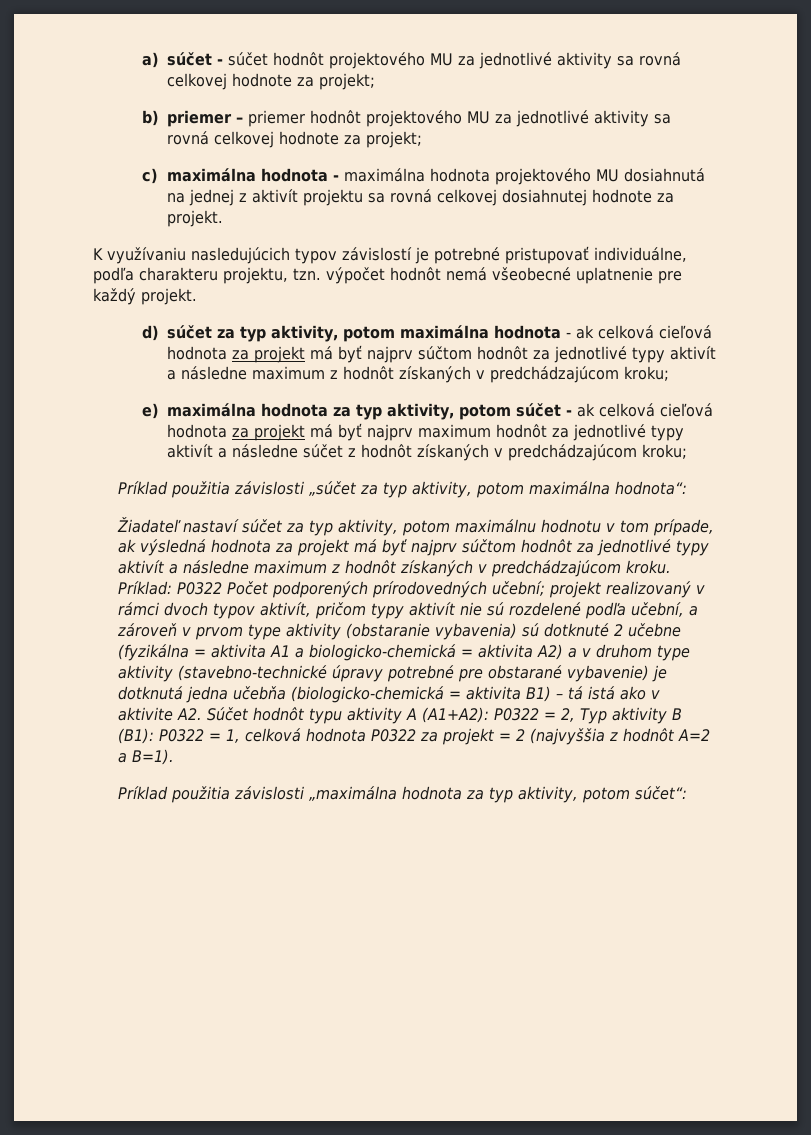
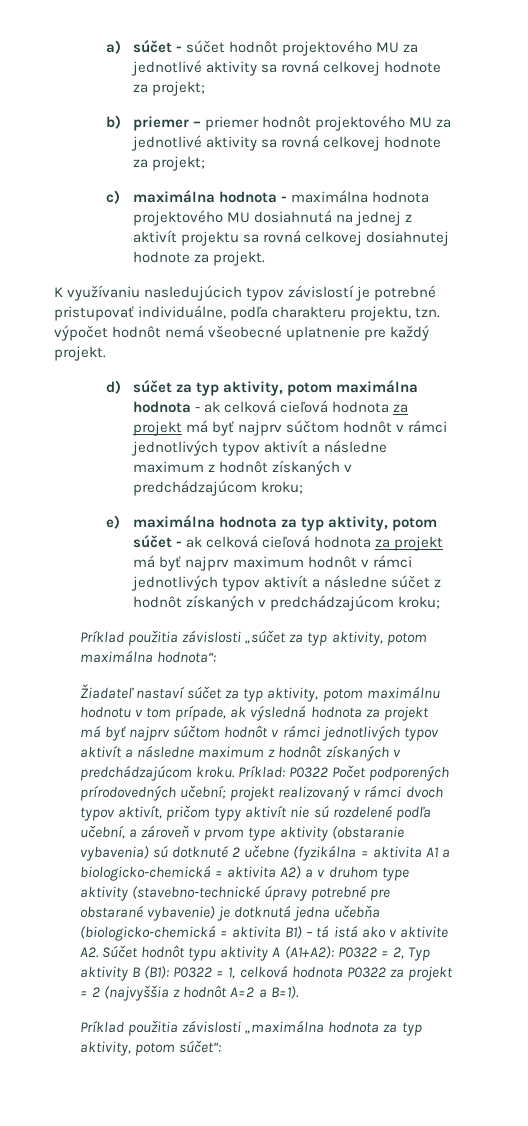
[533,346,666,363] za jednotlivé typy -> [395,420,448,433] [130,440,260,456] v rámci jednotlivých typov
[552,424,685,441] za jednotlivé typy -> [360,555,412,568] [130,575,260,591] v rámci jednotlivých typov
[575,539,709,556] za jednotlivé typy -> [271,725,439,741] v rámci jednotlivých typov

